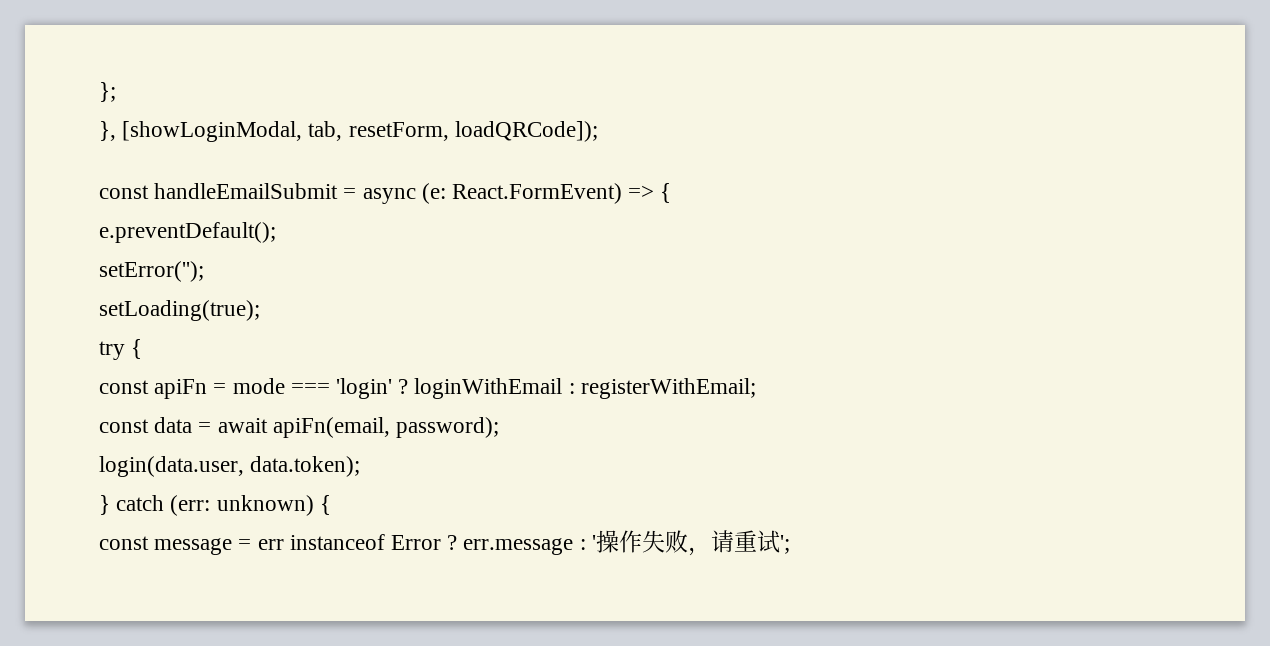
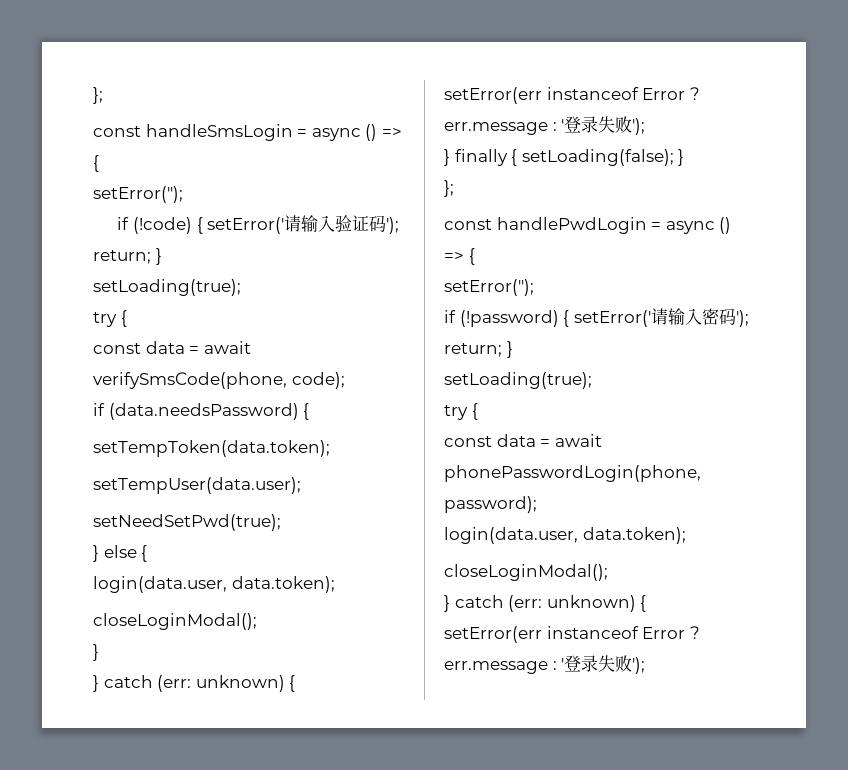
[99,82,116,102] [99,121,598,142] [99,183,672,204] [99,222,276,243] [99,261,204,282] [99,300,260,321] [99,339,143,360] [99,378,756,399] [99,417,500,438] [99,456,361,477] [99,495,331,516] [99,530,790,556] }; // }, [showLoginModal, tab, resetForm, loadQRCode]); // const handleEmailSubmit = async (e: React.FormEvent) => { // e.preventDefault(); // setError(''); // setLoading(true); // try { // const apiFn = mode === 'login' ? loginWithEmail : registerWithEmail; // const data = await apiFn(email, password); // login(data.user, data.token); // } catch (err: unknown) { // const message = err instanceof Error ? err.message : '操作失败，请重试'; -> [93,87,103,104] [93,124,402,141] [93,155,99,172] [93,186,183,203] [117,215,400,234] [93,248,162,265] [93,279,241,296] [93,310,127,327] [93,341,251,354] [93,372,345,389] [93,403,310,420] [93,440,330,457] [93,477,301,494] [93,514,281,531] [93,545,148,562] [93,576,335,593] [93,613,257,630] [93,644,99,661] [93,675,296,692] [444,87,700,104] [444,116,646,135] [444,149,685,166] [444,180,454,197] [444,217,732,234] [444,248,475,265] [444,279,534,296] [444,308,749,327] [444,341,513,358] [444,372,592,389] [444,403,478,420] [444,434,602,447] [444,465,701,482] [444,496,537,513] [444,527,686,544] [444,564,608,581] [444,595,647,612] [444,626,700,643] [444,655,646,674] }; // const handleSmsLogin = async () => { // setError(''); // if (!code) { setError('请输入验证码'); return; } // setLoading(true); // try { // const data = await verifySmsCode(phone, code); // if (data.needsPassword) { // setTempToken(data.token); // setTempUser(data.user); // setNeedSetPwd(true); // } else { // login(data.user, data.token); // closeLoginModal(); // } // } catch (err: unknown) { // setError(err instanceof Error ? err.message : '登录失败'); // } finally { setLoading(false); } // }; // const handlePwdLogin = async () => { // setError(''); // if (!password) { setError('请输入密码'); return; } // setLoading(true); // try { // const data = await phonePasswordLogin(phone, password); // login(data.user, data.token); // closeLoginModal(); // } catch (err: unknown) { // setError(err instanceof Error ? err.message : '登录失败');

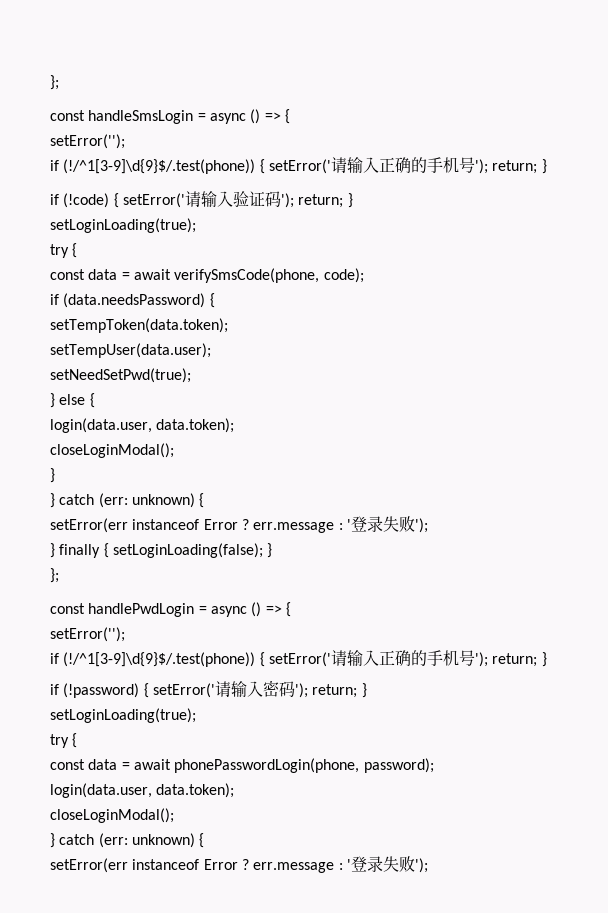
(183, 194) none -> [50,157,547,174] // if (!/^1[3-9]\d{9}$/.test(phone)) { setError('请输入正确的手机号'); return; }
[93,279,241,296] setLoading(true); -> [50,218,196,233] setLoginLoading(true);
[521,149,674,166] setLoading(false); -> [112,543,263,558] setLoginLoading(false);
(534, 287) none -> [50,650,547,667] // if (!/^1[3-9]\d{9}$/.test(phone)) { setError('请输入正确的手机号'); return; }
[444,372,592,389] setLoading(true); -> [50,708,196,723] setLoginLoading(true);

